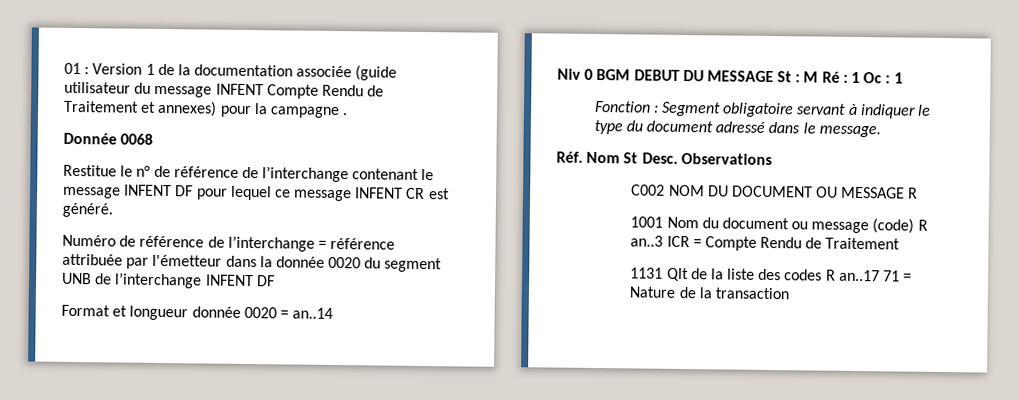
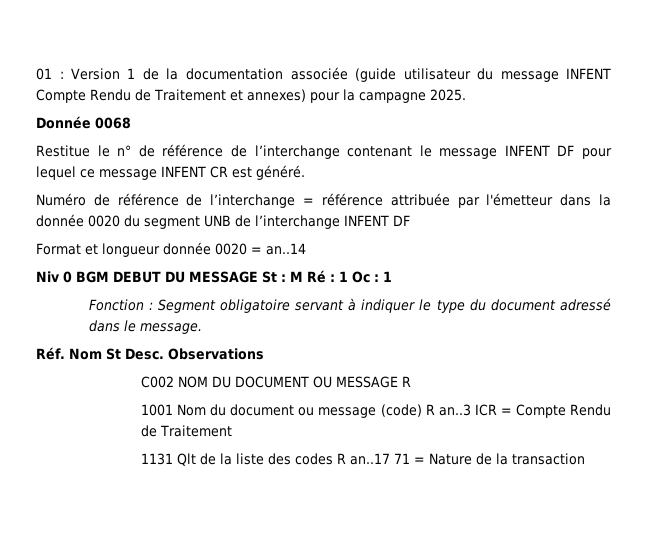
[342,113,348,116] . -> [429,89,466,101] 2025.

